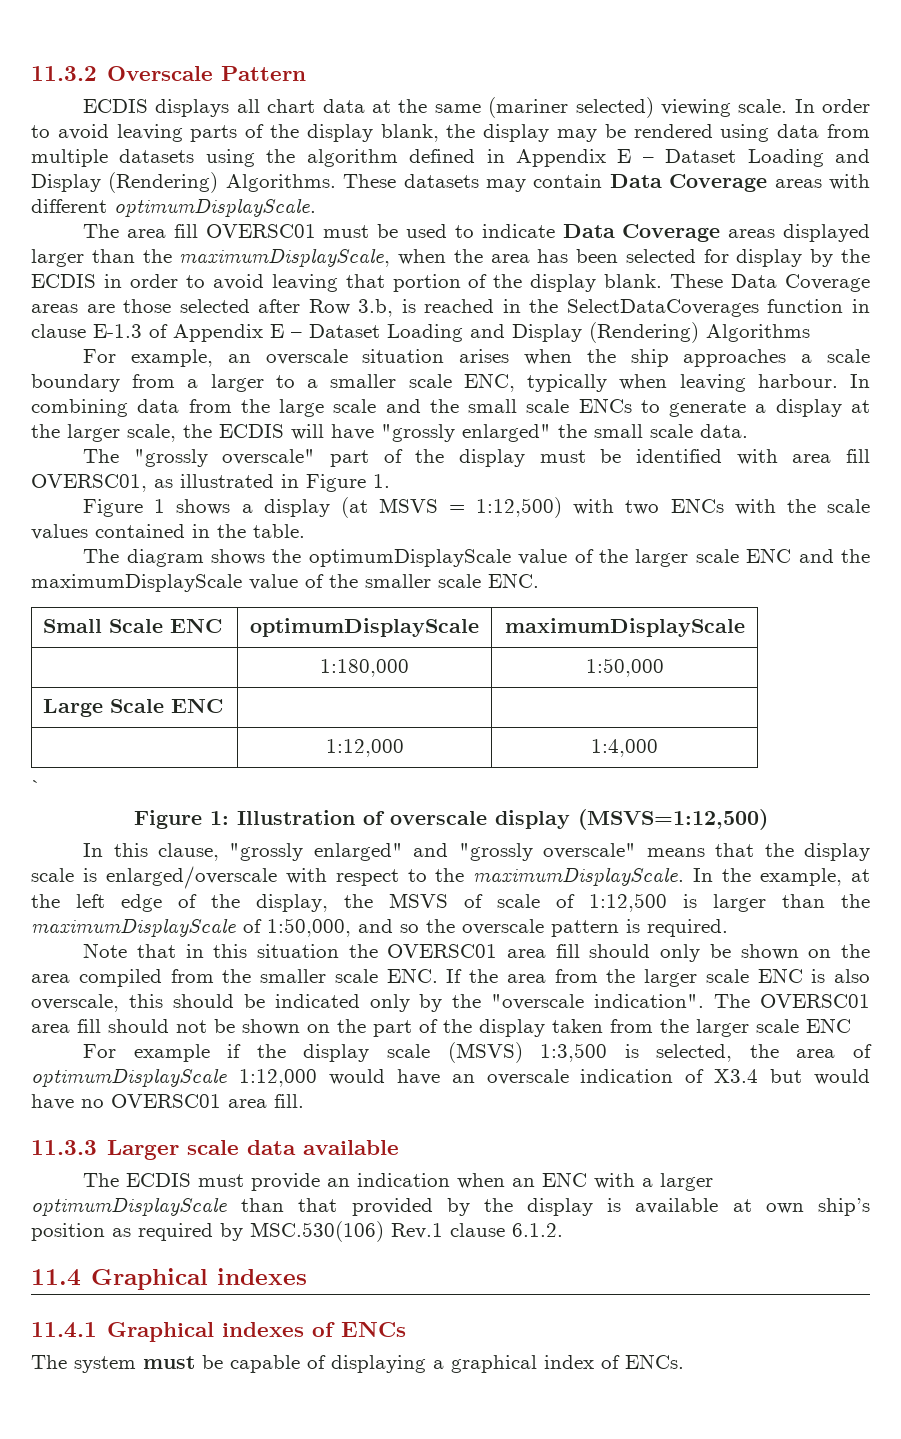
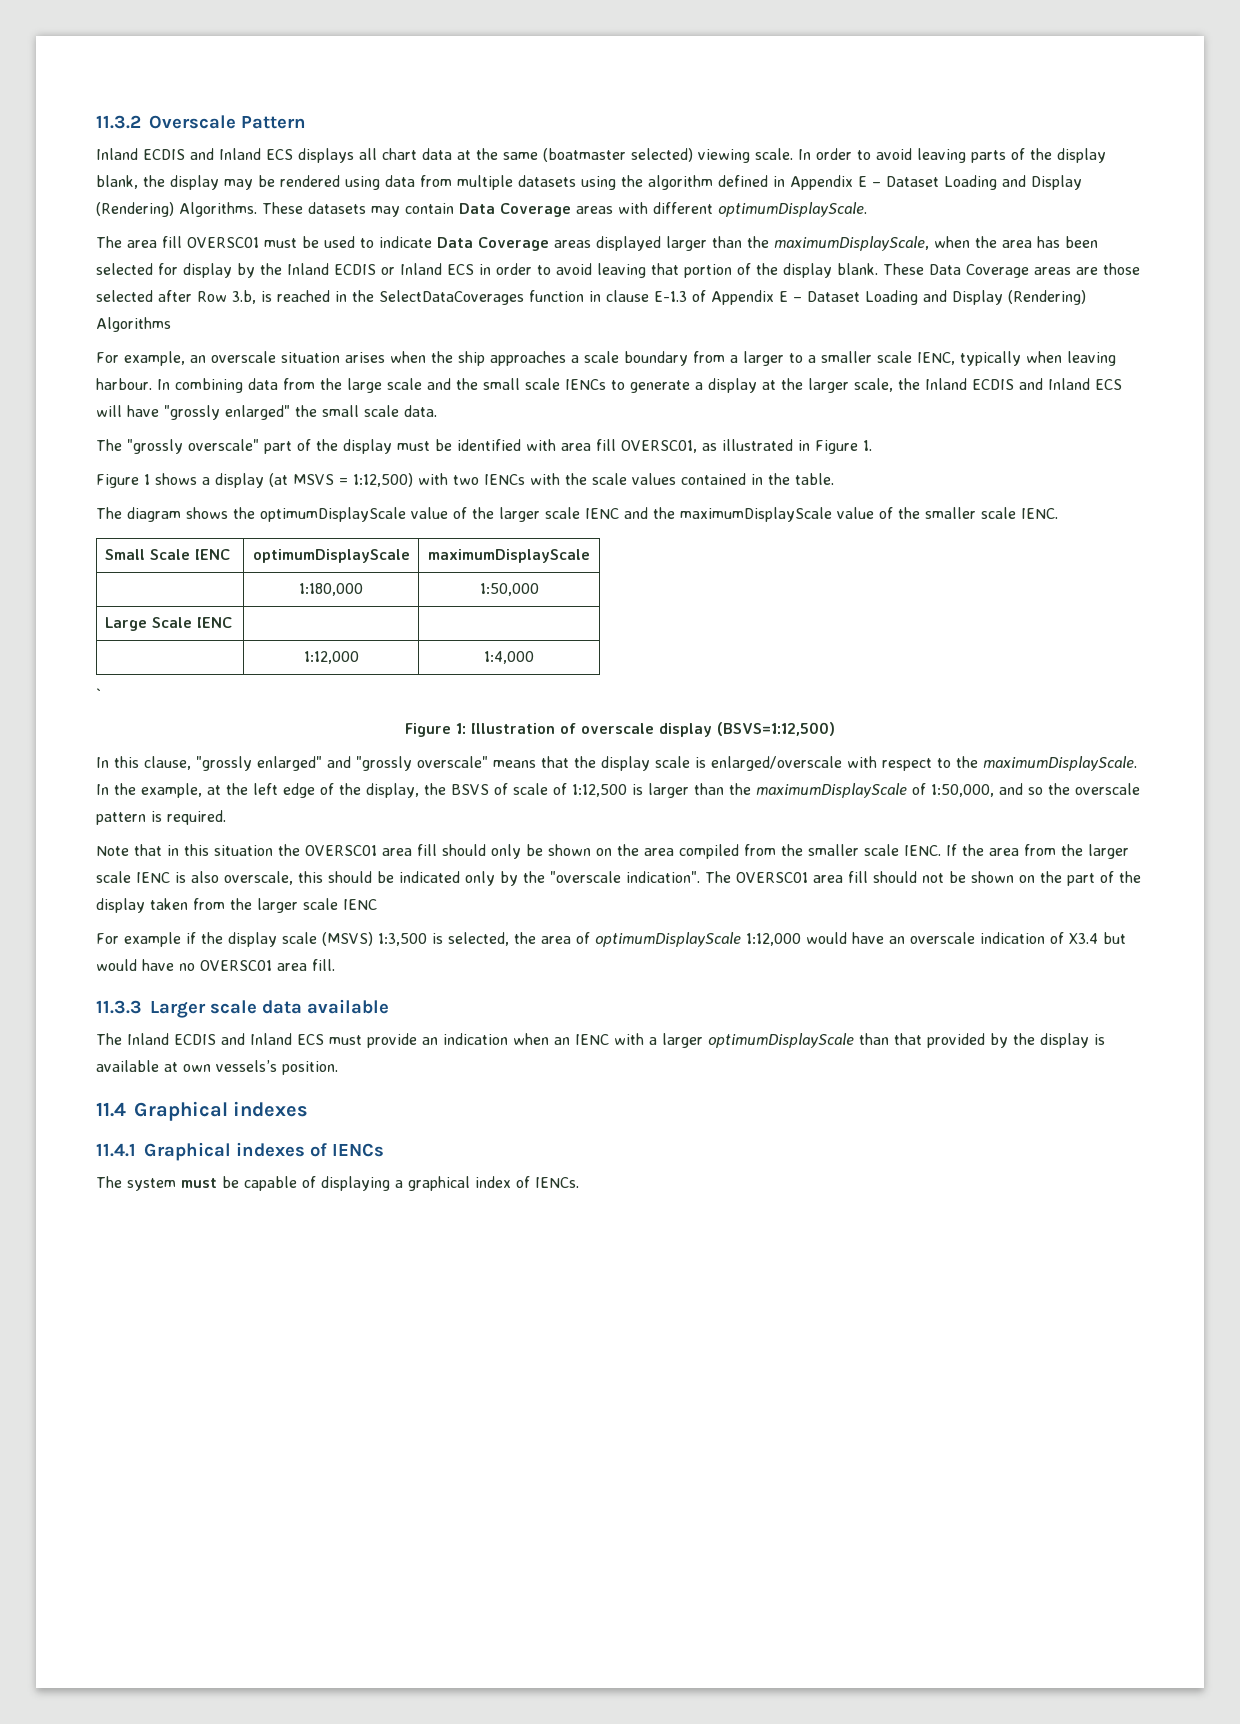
[83,99,149,113] ECDIS -> [96,148,293,160] Inland ECDIS and Inland ECS
[488,97,569,118] (mariner -> [543,148,626,162] (boatmaster
[31,274,96,288] ECDIS -> [287,263,474,275] Inland ECDIS or Inland ECS
[463,373,515,392] ENC, -> [917,352,955,365] IENC,
[578,398,632,413] ENCs -> [565,379,606,390] IENCs
[219,424,284,438] ECDIS -> [925,378,1122,390] Inland ECDIS and Inland ECS
[670,498,724,513] ENCs -> [484,474,525,485] IENCs
[746,548,792,563] ENC -> [585,508,619,519] IENC
[488,573,539,588] ENC. -> [1021,508,1058,519] IENC.
[170,618,223,633] ENC -> [194,549,230,560] IENC
[171,698,224,713] ENC -> [196,617,232,628] IENC
[577,809,768,830] (MSVS=1:12,500) -> [717,722,835,736] (BSVS=1:12,500)
[389,893,448,908] MSVS -> [451,784,489,795] BSVS
[386,968,438,983] ENC. -> [904,845,941,856] IENC.
[757,968,803,983] ENC -> [136,872,170,883] IENC
[806,1018,851,1033] ENC -> [343,899,377,910] IENC
[126,1173,192,1187] ECDIS -> [127,1033,324,1045] Inland ECDIS and Inland ECS
[542,1172,588,1187] ENC -> [575,1034,609,1045] IENC
[817,1198,870,1216] [31,1221,563,1242] ship’s position as required by MSC.530(106) Rev.1 clause 6.1.2. -> [216,1060,338,1075] vessels’s position.
[341,1322,407,1337] ENCs -> [332,1143,384,1157] IENCs
[625,1354,684,1369] ENCs. -> [535,1177,579,1188] IENCs.

